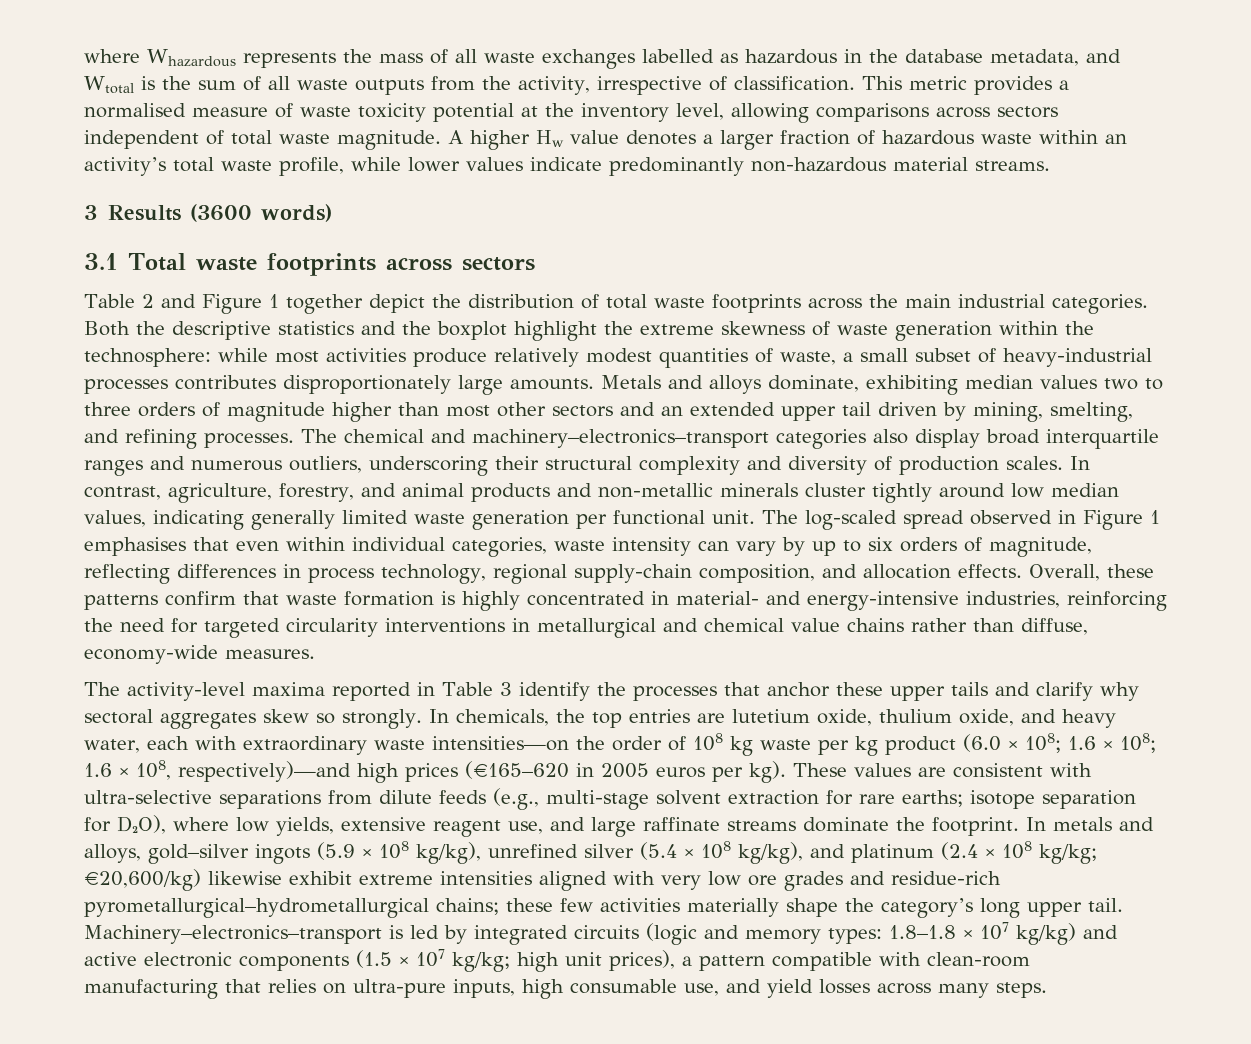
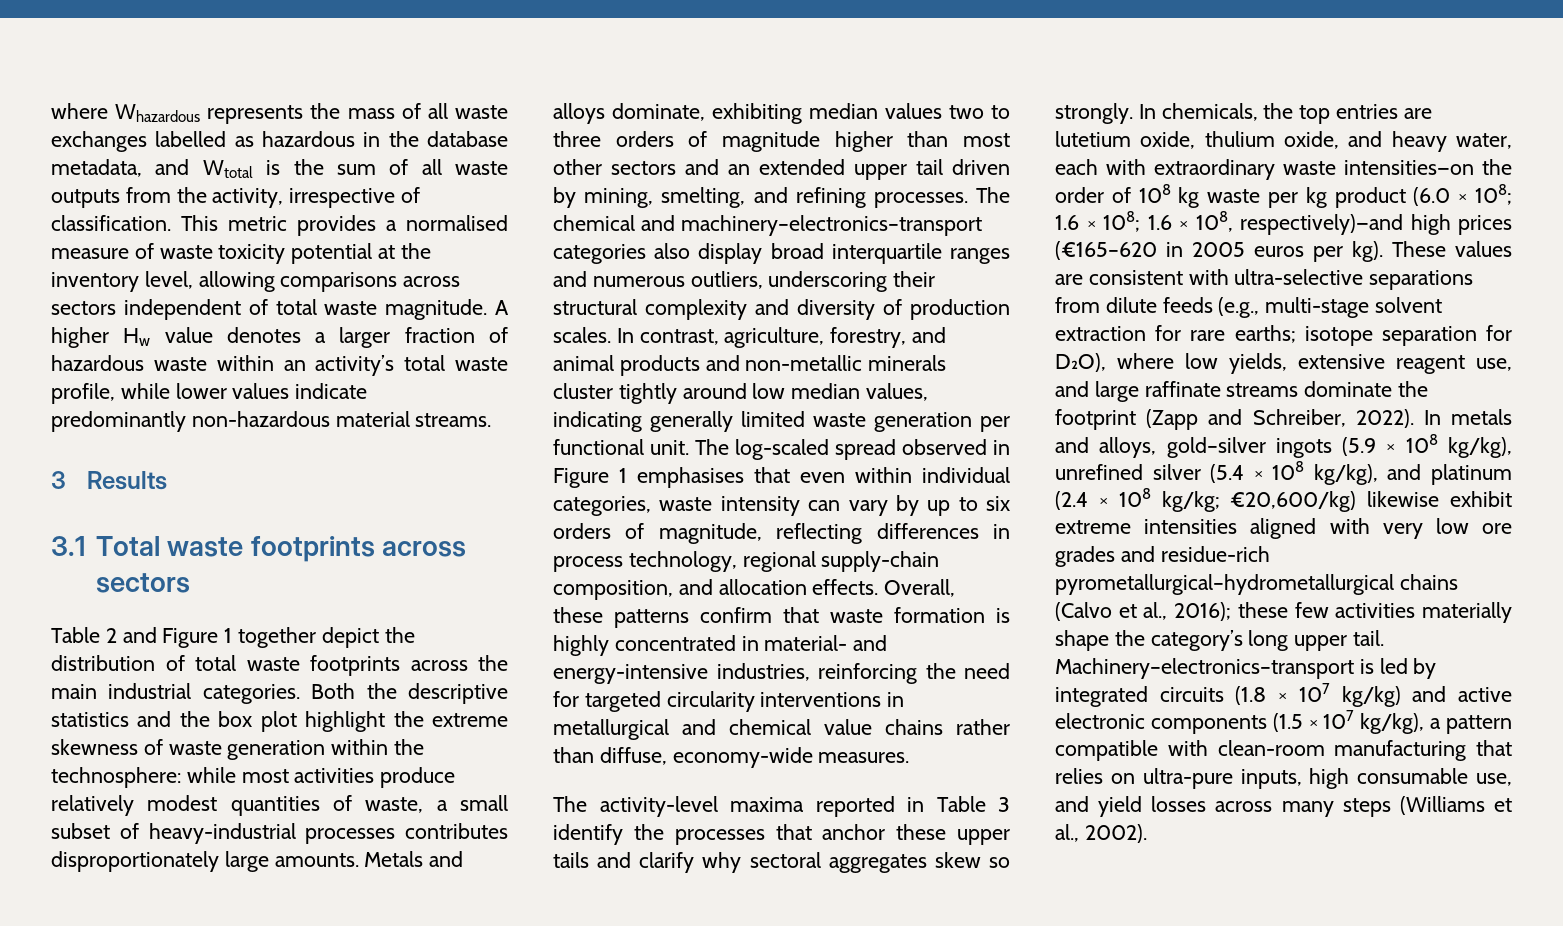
[189,204,332,222] (3600 words) -> (167, 480) none
[437,321,507,340] boxplot -> [218,711,297,732] box plot
[932,817,1019,836] footprint. -> [1055,409,1414,430] footprint (Zapp and Schreiber, 2022).
[436,898,499,915] chains; -> [1399,574,1458,590] [1055,602,1232,621] chains (Calvo et al., 2016);
[646,923,956,945] (logic and memory types: 1.8–1.8 -> [1235,686,1267,705] (1.8
[452,950,675,972] kg/kg; high unit prices), -> [1360,713,1425,734] kg/kg),
[996,982,1047,998] steps. -> [1342,796,1512,817] [1055,824,1147,843] steps (Williams et al., 2002).

